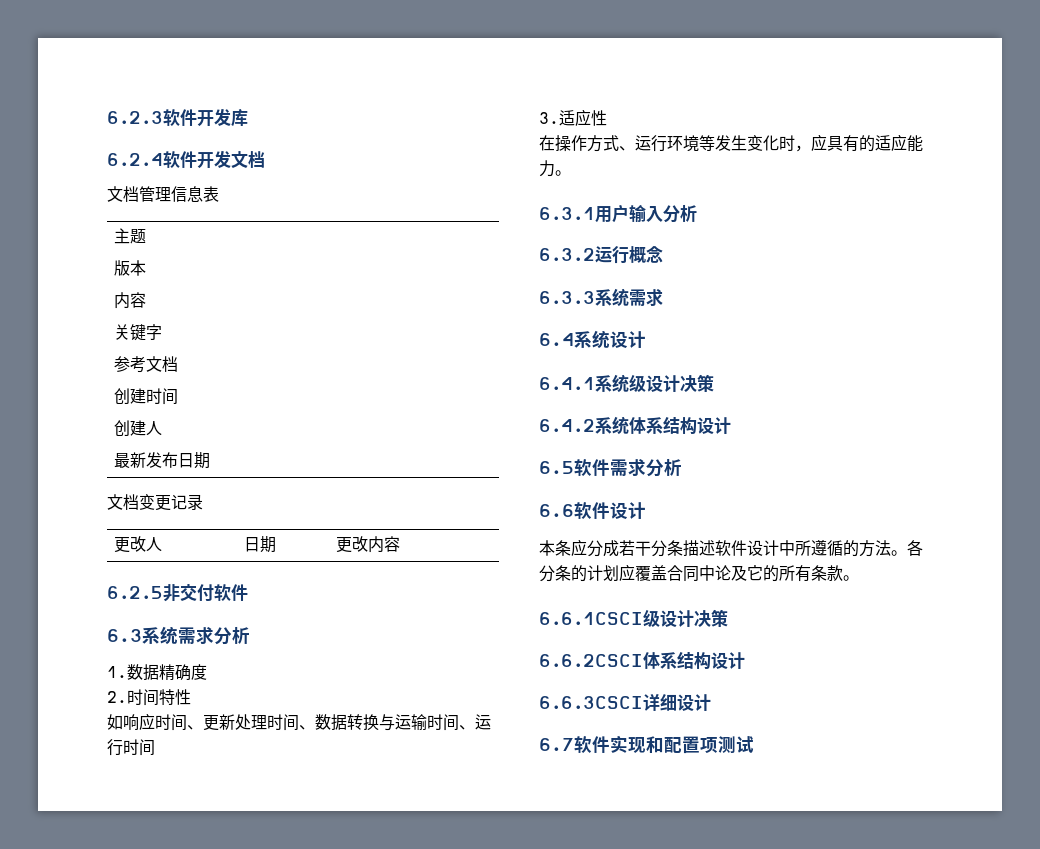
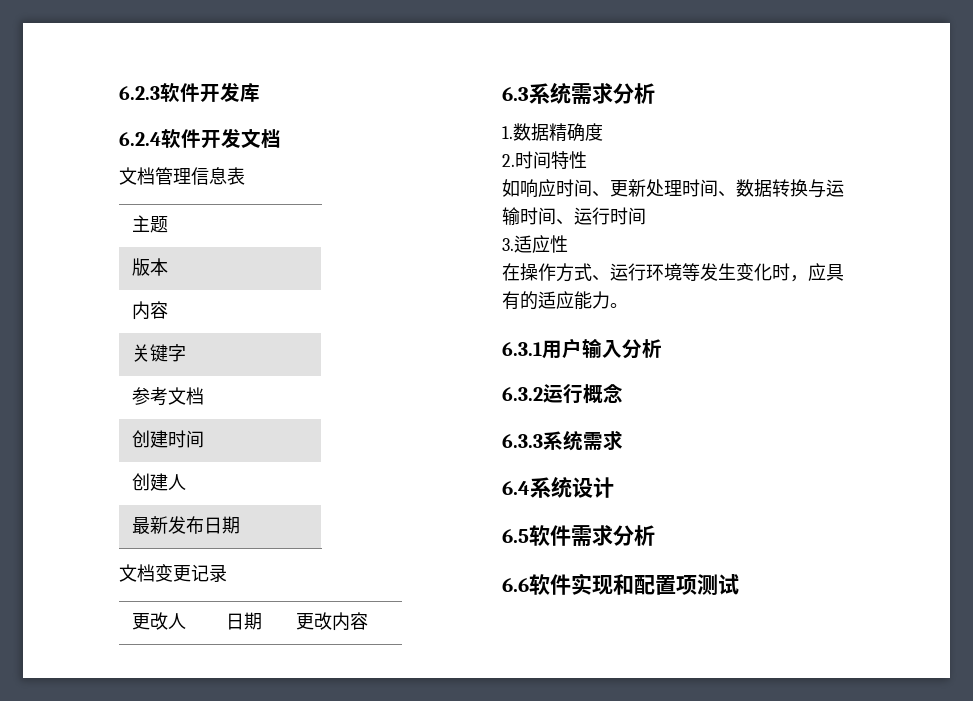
[107,584,248,602] // 6.2.5非交付软件 -> (369, 621) none
[539,374,714,393] [539,416,731,435] // 6.4.1系统级设计决策 // 6.4.2系统体系结构设计 -> (614, 487) none
[610,502,646,519] [539,539,923,557] [539,564,859,582] [539,609,728,628] [539,651,745,669] [539,693,711,711] [539,736,610,754] 设计 // 本条应分成若干分条描述软件设计中所遵循的方法。各分条的计划应覆盖合同中论及它的所有条款。 // 6.6.1CSCI级设计决策 // 6.6.2CSCI体系结构设计 // 6.6.3CSCI详细设计 // 6.7软件 -> (571, 584) none

